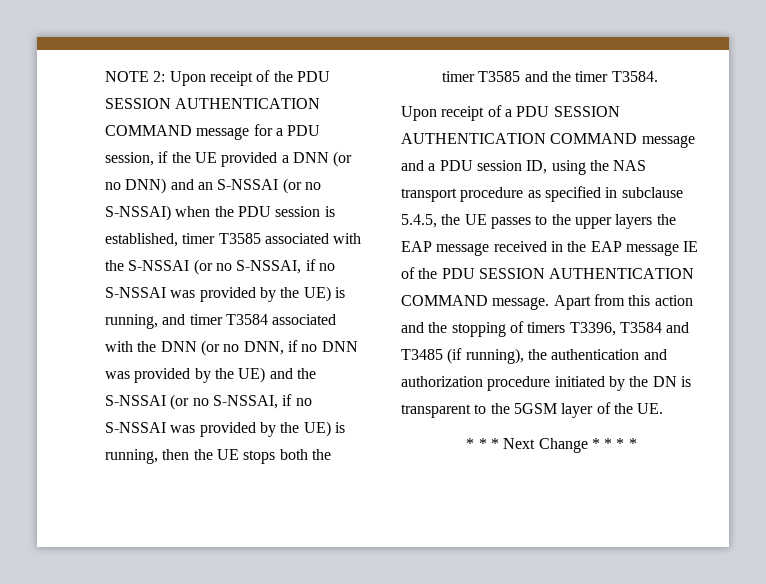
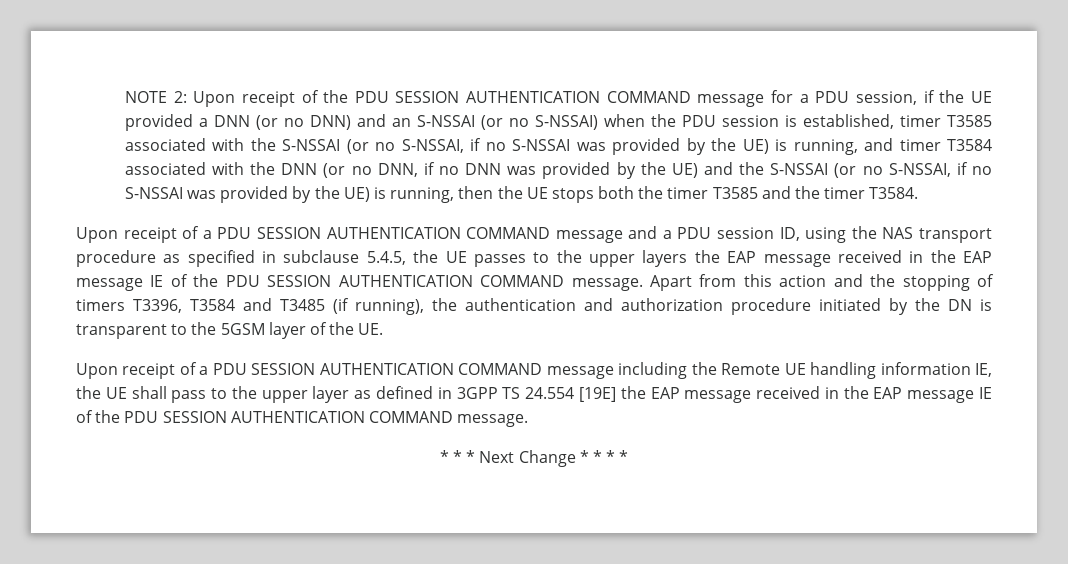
(664, 408) none -> [76,362,993,379] [76,386,992,403] [76,410,529,427] // Upon receipt of a PDU SESSION AUTHENTICATION COMMAND message including the Remote UE handling information IE, the UE shall pass to the upper layer as defined in 3GPP TS 24.554 [19E] the EAP message received in the EAP message IE of the PDU SESSION AUTHENTICATION COMMAND message.

